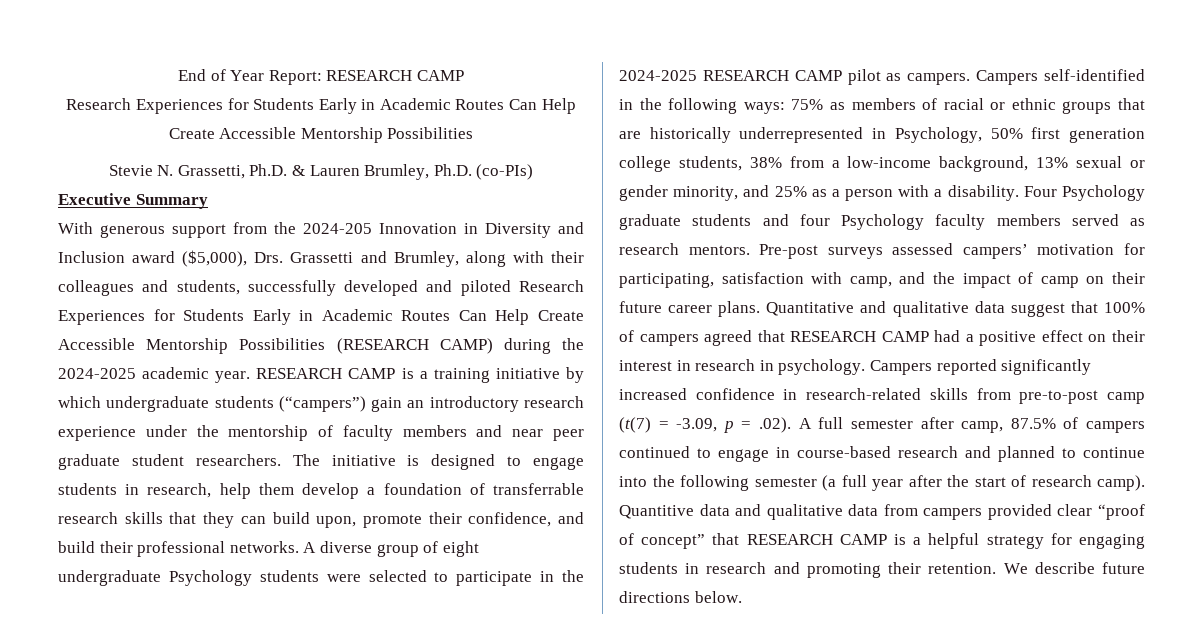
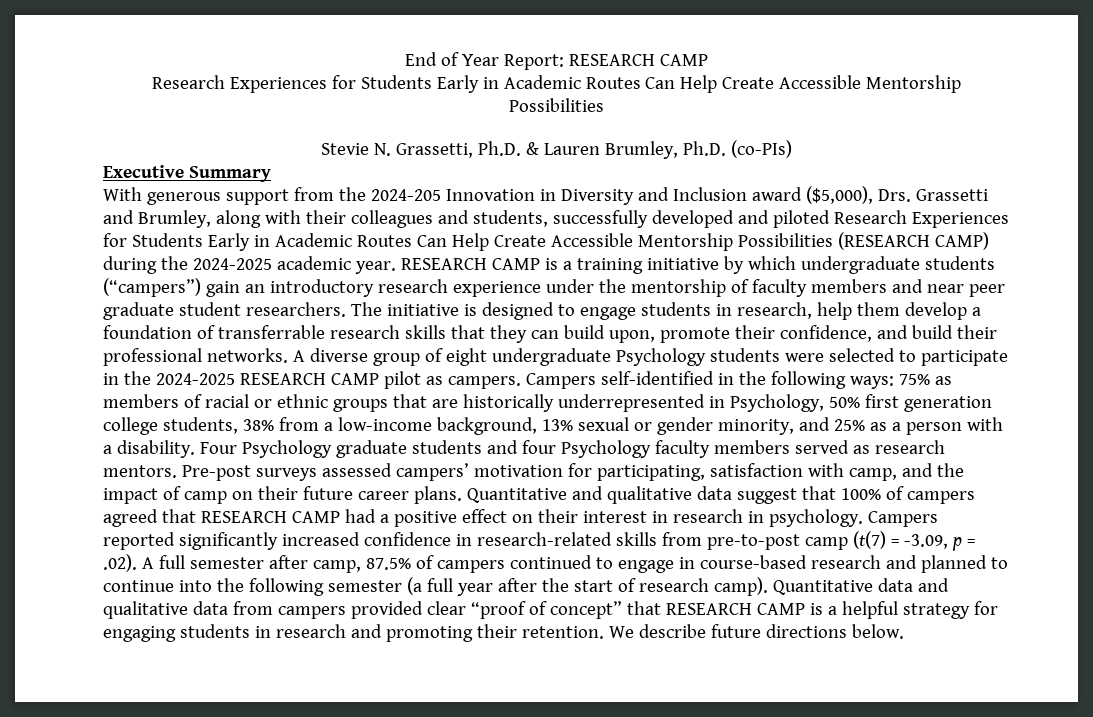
[619,505,694,519] Quantitive -> [772,580,873,595] Quantitative

